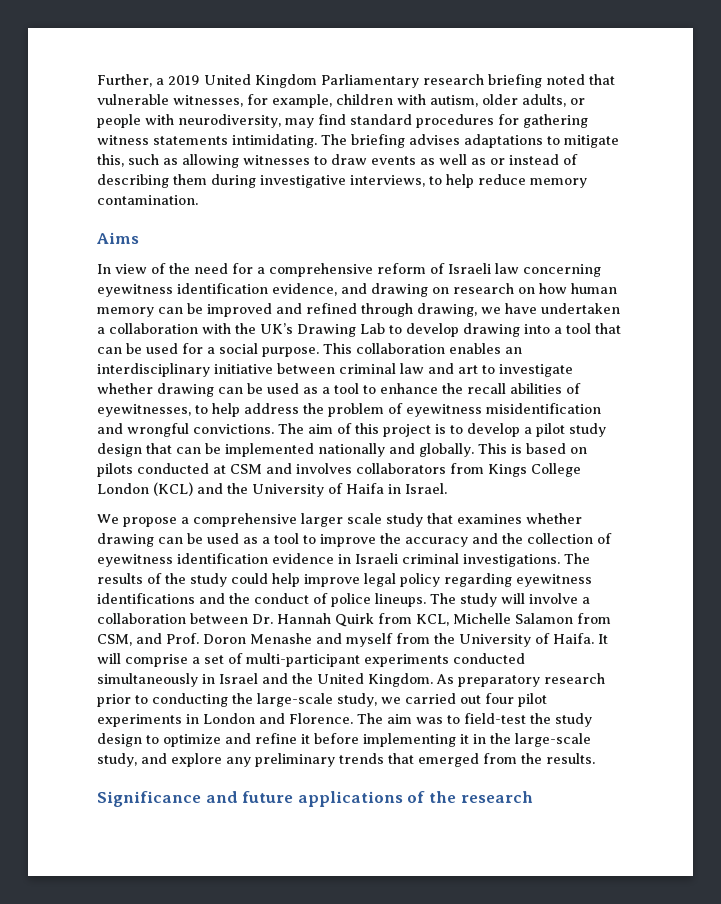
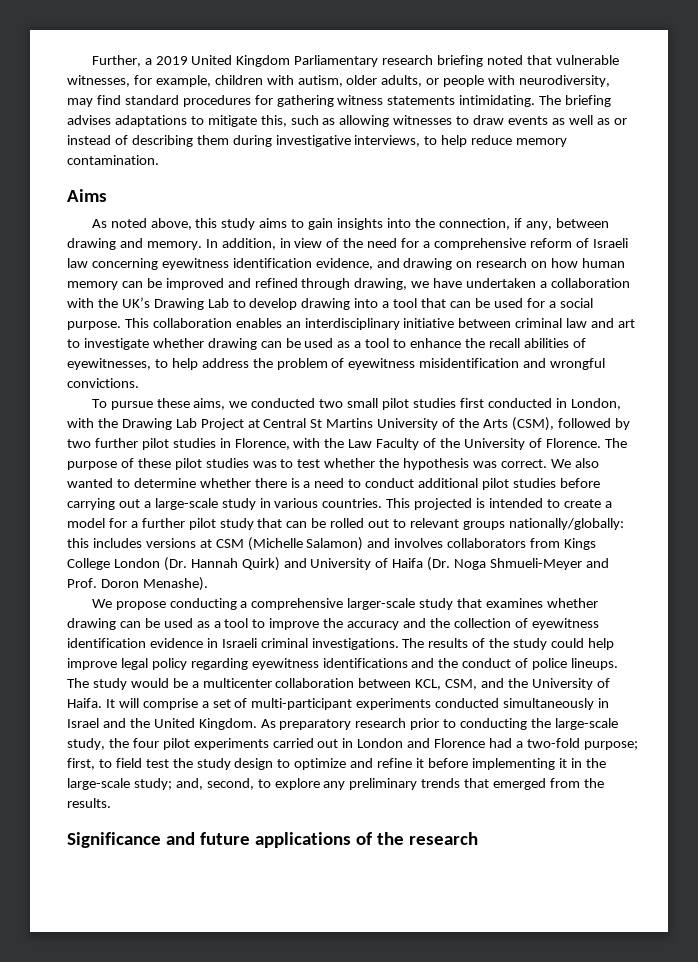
[97,264,111,274] In -> [91,218,609,230] [67,238,291,250] As noted above, this study aims to gain insights into the connection, if any, between drawing and memory. In addition, in
[278,423,532,437] The aim of this project is to develop a -> [91,398,621,410] [67,417,630,431] [67,438,627,450] [67,458,599,470] [67,478,600,490] [67,498,612,510] [67,518,185,528] // To pursue these aims, we conducted two small pilot studies first conducted in London, with the Drawing Lab Project at Central St Martins University of the Arts (CSM), followed by two further pilot studies in Florence, with the Law Faculty of the University of Florence. The purpose of these pilot studies was to test whether the hypothesis was correct. We also wanted to determine whether there is a need to conduct additional pilot studies before carrying out a large-scale study in various countries. This projected is intended to create a model for a further
[97,443,587,457] [97,463,262,477] design that can be implemented nationally and globally. This is based on pilots conducted at CSM -> [257,518,624,530] [67,537,364,551] that can be rolled out to relevant groups nationally/globally: this includes versions at CSM (Michelle Salamon)
[153,482,447,497] (KCL) and the University of Haifa in Israel. -> [163,557,609,571] [67,577,208,591] (Dr. Hannah Quirk) and University of Haifa (Dr. Noga Shmueli-Meyer and Prof. Doron Menashe).
[181,513,382,527] a comprehensive larger scale -> [169,598,416,610] conducting a comprehensive larger-scale
[501,593,590,604] [97,613,611,627] [97,633,430,647] will involve a collaboration between Dr. Hannah Quirk from KCL, Michelle Salamon from CSM, and Prof. Doron Menashe and myself from -> [130,678,505,690] would be a multicenter collaboration between KCL, CSM, and
[381,693,481,704] we carried out -> [108,738,129,748] the
(182, 720) none -> [272,738,339,748] carried out
[289,713,526,724] Florence. The aim was to field-test -> [434,738,638,750] [67,758,169,770] Florence had a two-fold purpose; first, to field test
[97,753,167,767] study, and -> [133,778,271,790] study; and, second, to

